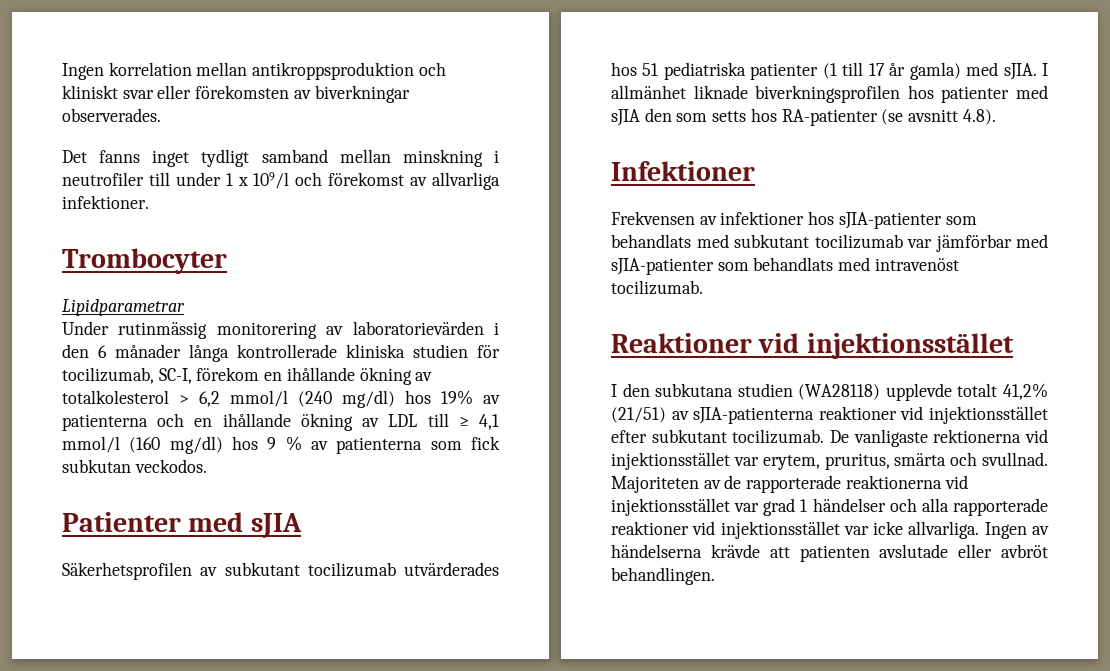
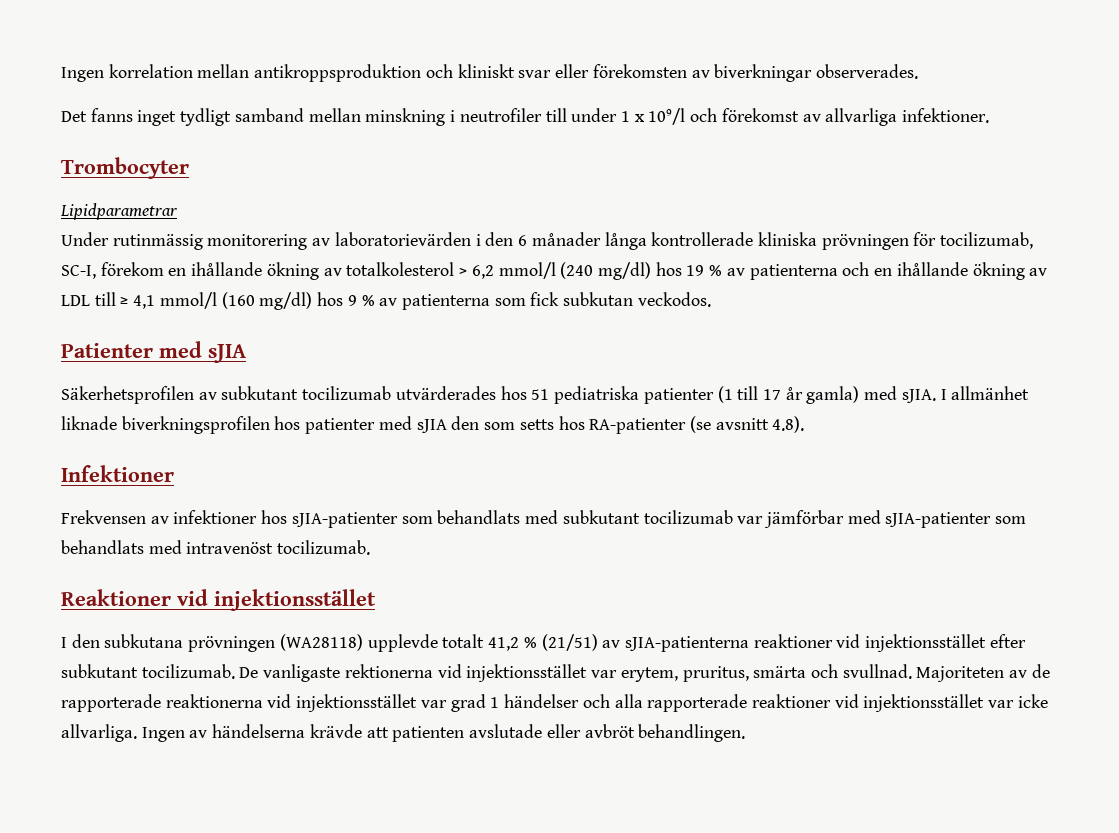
[413,344,468,358] studien -> [821,234,909,250] prövningen
[441,390,473,405] 19% -> [686,265,723,276] 19 %
[737,383,793,397] studien -> [188,636,276,652] prövningen
[1003,383,1048,400] 41,2% -> [488,637,537,651] 41,2 %

